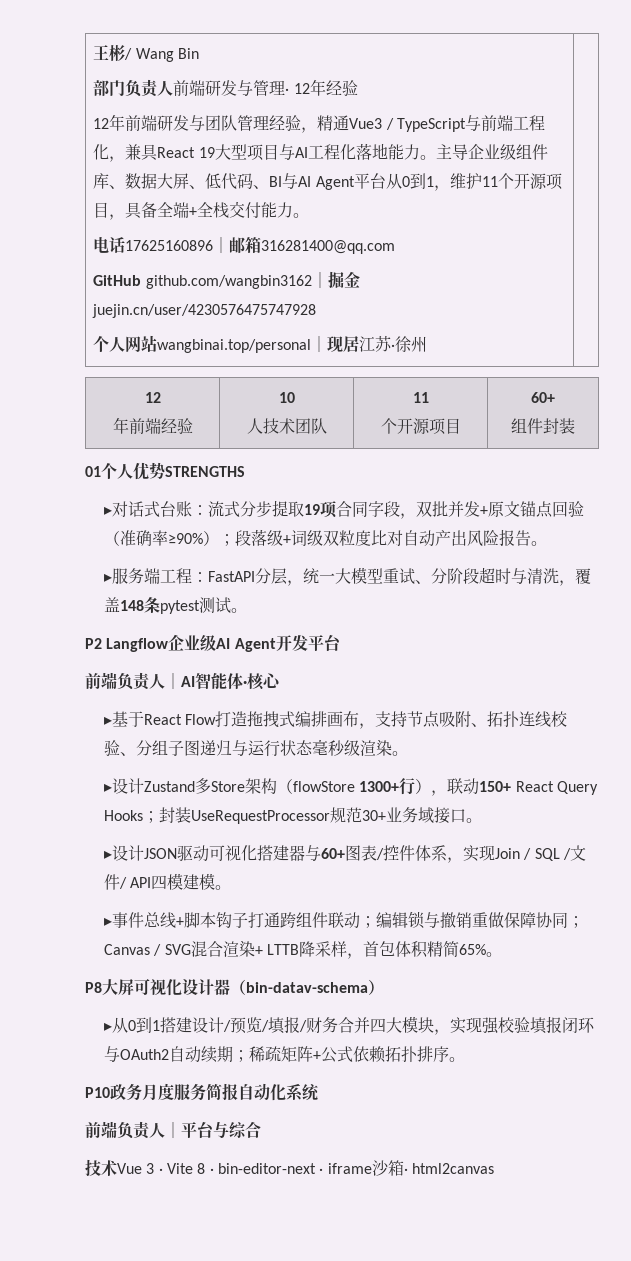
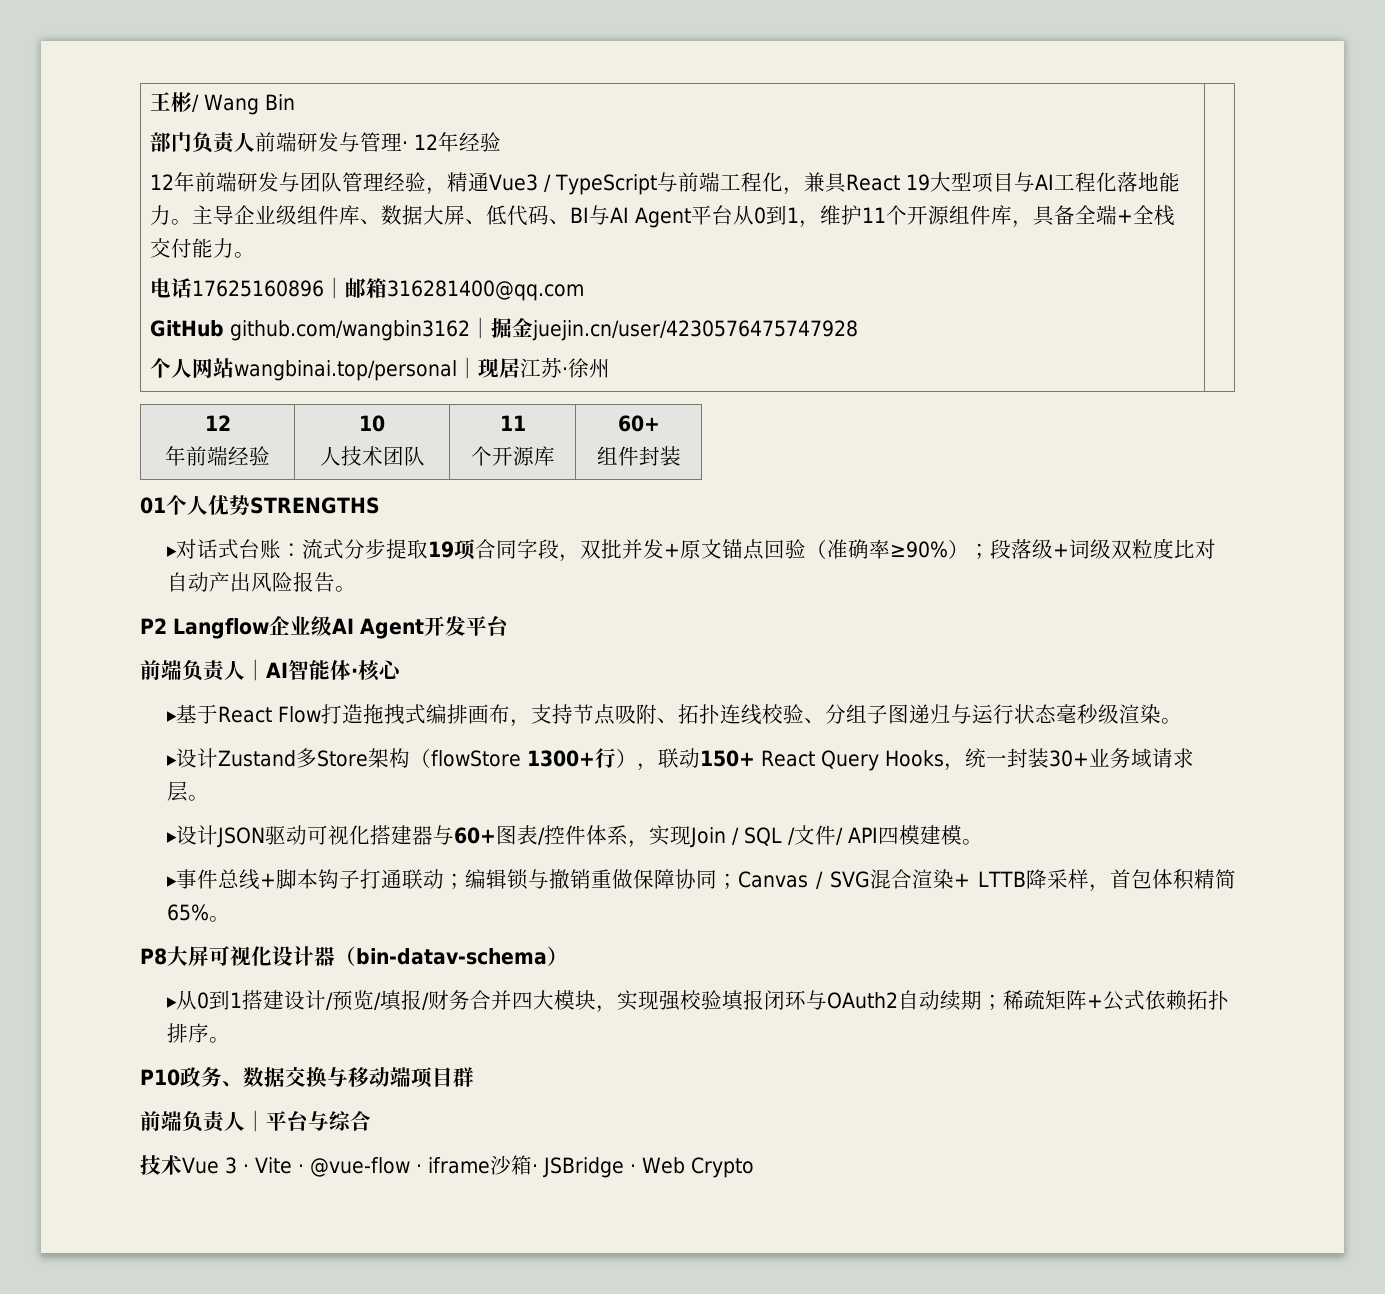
[545,173,563,190] [93,202,110,218] 项目 -> [948,205,1012,225] 组件库
[428,418,461,435] 项目 -> [533,446,555,466] 库
[103,567,591,586] [103,597,247,614] // ▸服务端工程：FastAPI分层，统一大模型重试、分阶段超时与清洗，覆盖148条pytest测试。 -> (357, 589) none
[142,807,362,824] ；封装UseRequestProcessor规范 -> [944,748,1050,771] ，统一封装
[433,807,466,824] 接口 -> [1152,748,1195,768] [167,781,189,802] 请求层
[279,912,328,928] 跨组件 -> (403, 879) none
[142,1083,319,1101] 月度服务简报自动化系统 -> [222,1066,474,1088] 、数据交换与移动端项目群
[197,1163,316,1174] 8 · bin-editor-next -> [297,1157,410,1177] · @vue-flow
[411,1163,494,1174] html2canvas -> [542,1157,754,1178] JSBridge · Web Crypto

